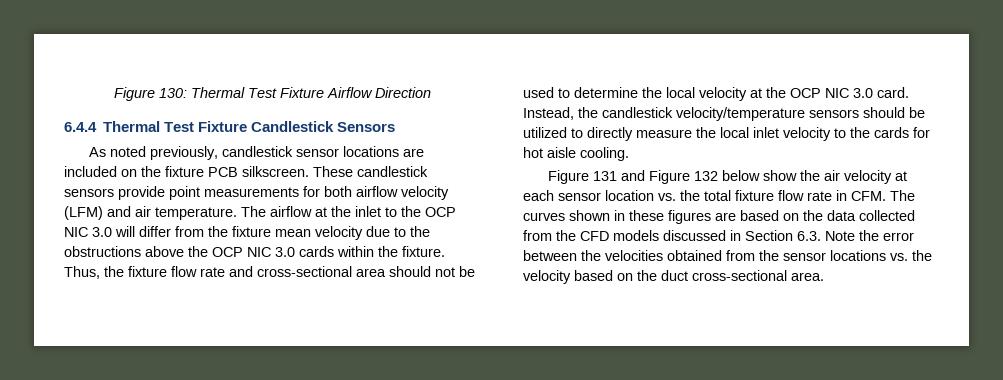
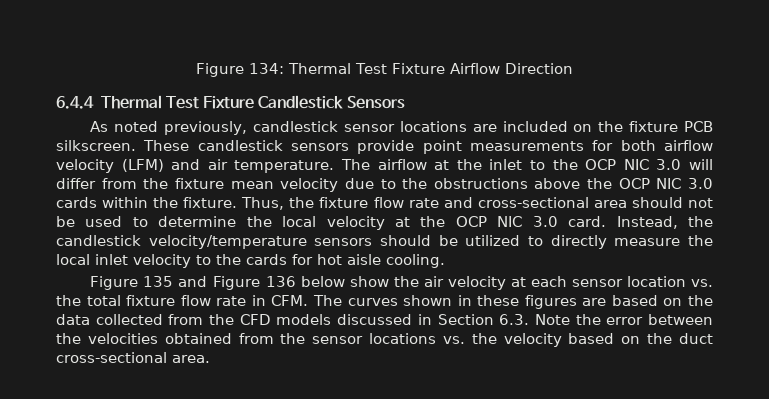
[113,87,187,101] Figure 130: -> [195,63,284,77] Figure 134:
[592,171,617,181] 131 -> [143,276,174,287] 135
[693,171,718,181] 132 -> [265,276,296,287] 136

